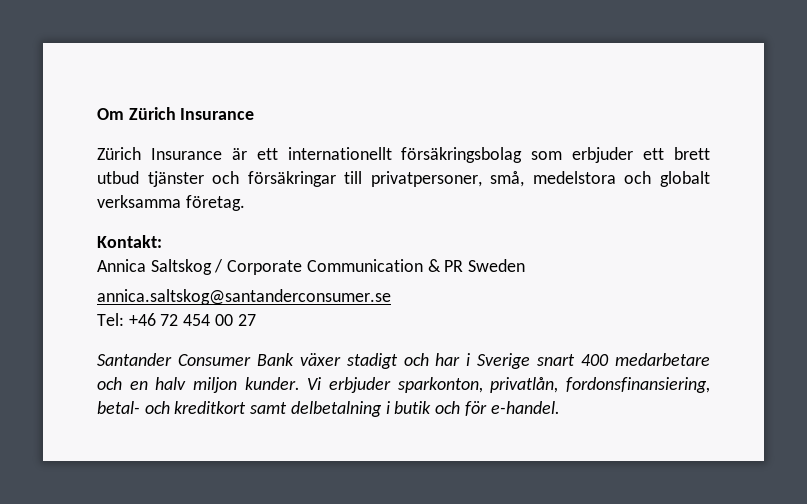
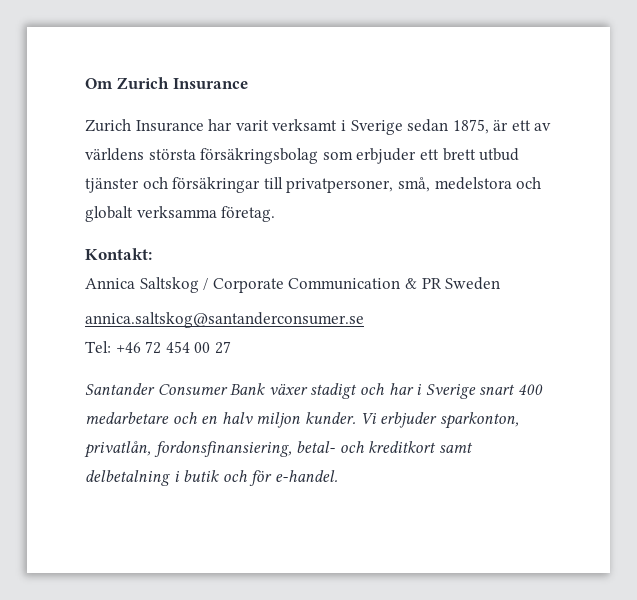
[128,107,176,120] Zürich -> [116,77,169,89] Zurich
[97,147,392,160] Zürich Insurance är ett internationellt -> [85,119,552,135] [85,148,196,161] Zurich Insurance har varit verksamt i Sverige sedan 1875, är ett av världens största

